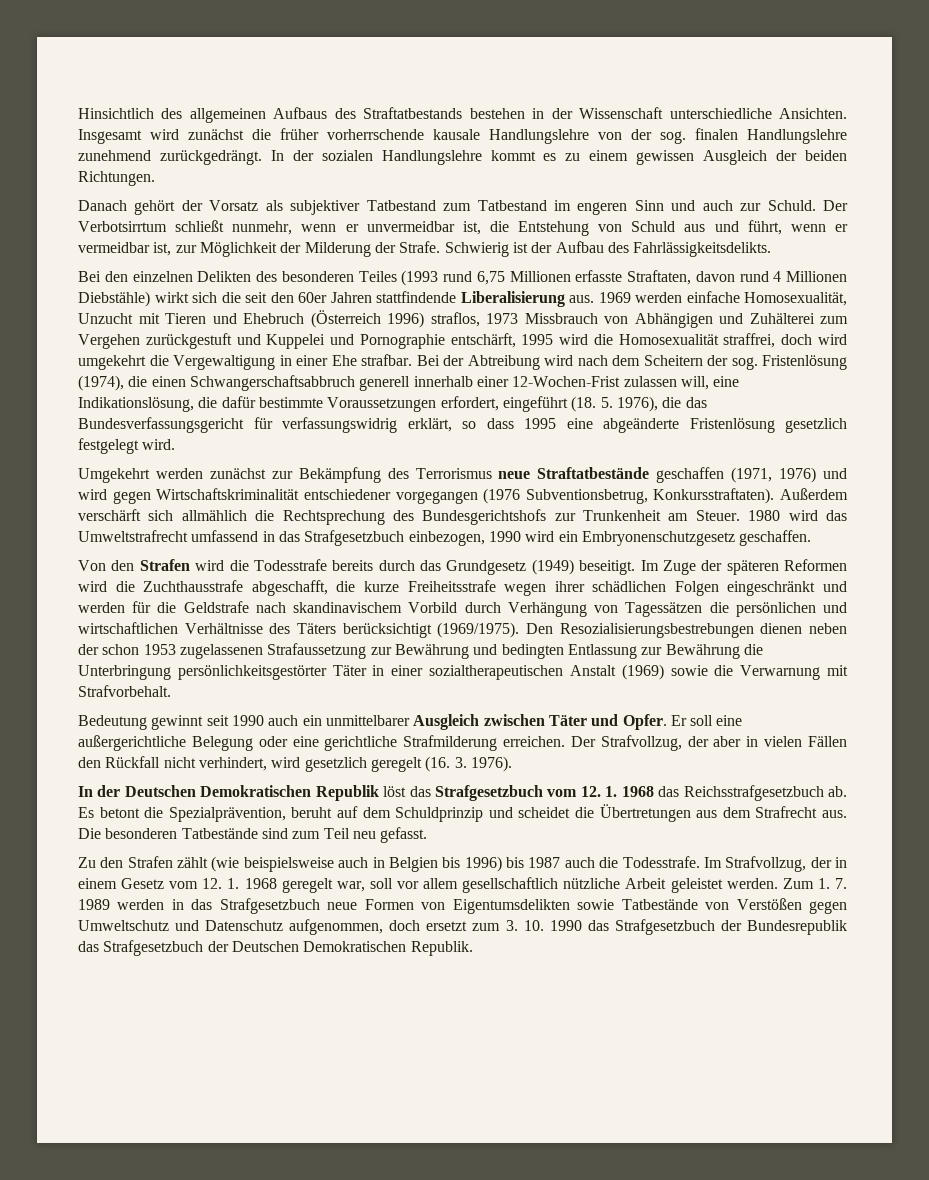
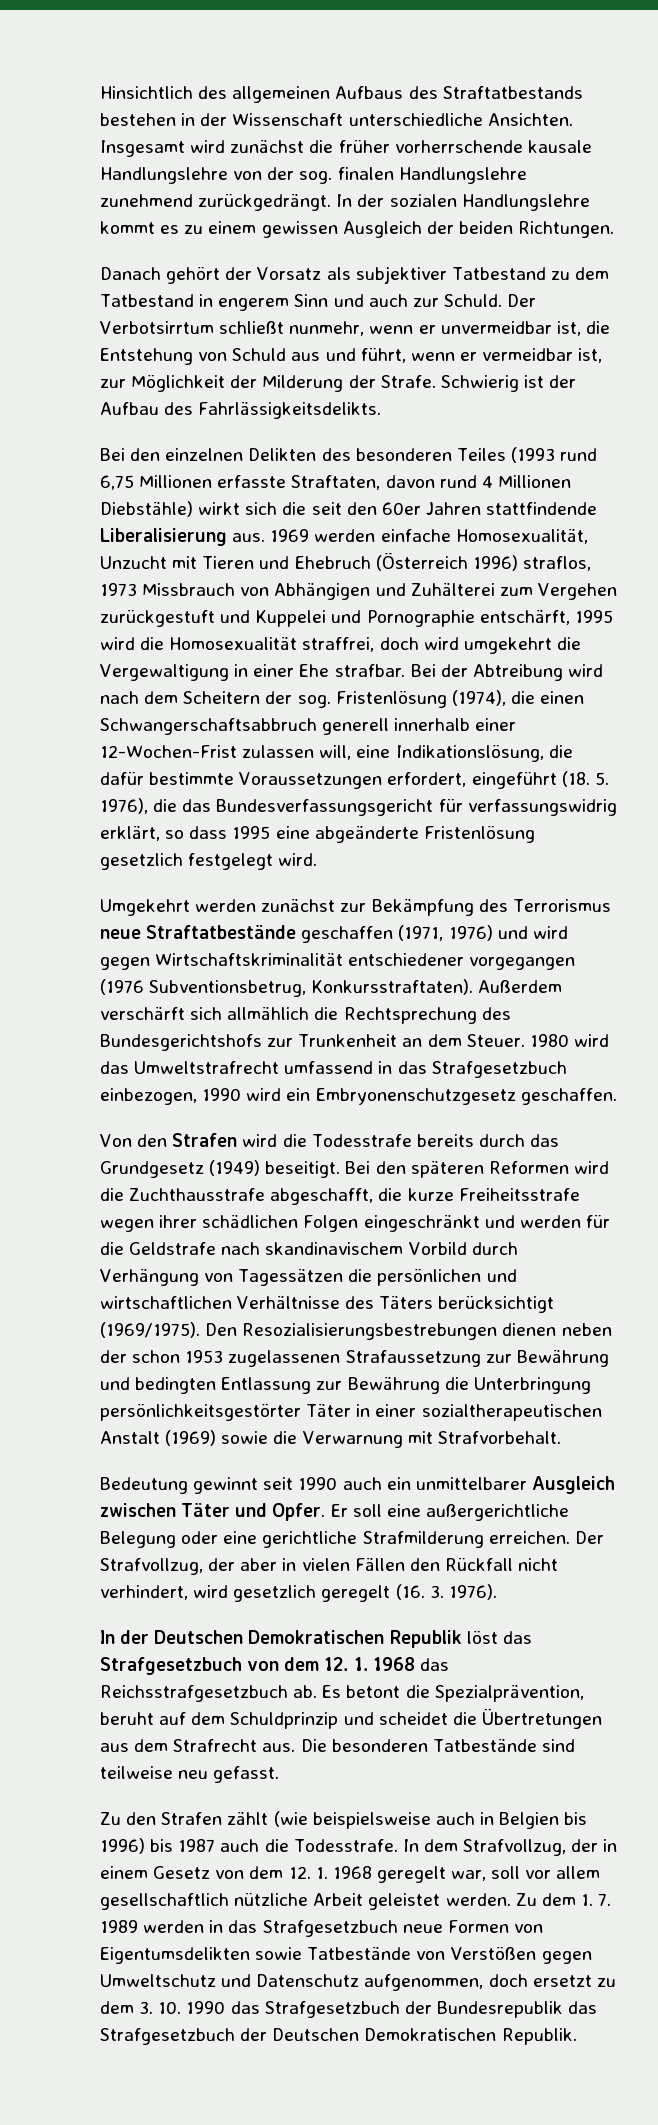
[443,200,628,215] zum Tatbestand im engeren -> [550,267,610,280] [100,294,290,311] zu dem Tatbestand in engerem
[668,513,689,521] am -> [402,1034,462,1047] an dem
[640,560,723,575] Im Zuge der -> [345,1161,406,1174] Bei den
[547,789,578,797] vom -> [247,1657,320,1671] von dem
[292,828,350,839] zum Teil -> [100,1766,173,1779] teilweise
[703,857,722,868] Im -> [402,1839,458,1852] In dem
[169,881,199,889] vom -> [215,1866,284,1879] von dem
[782,878,814,889] Zum -> [515,1893,576,1906] Zu dem
[472,923,501,931] zum -> [596,1978,616,1987] [100,2001,134,2014] zu dem

